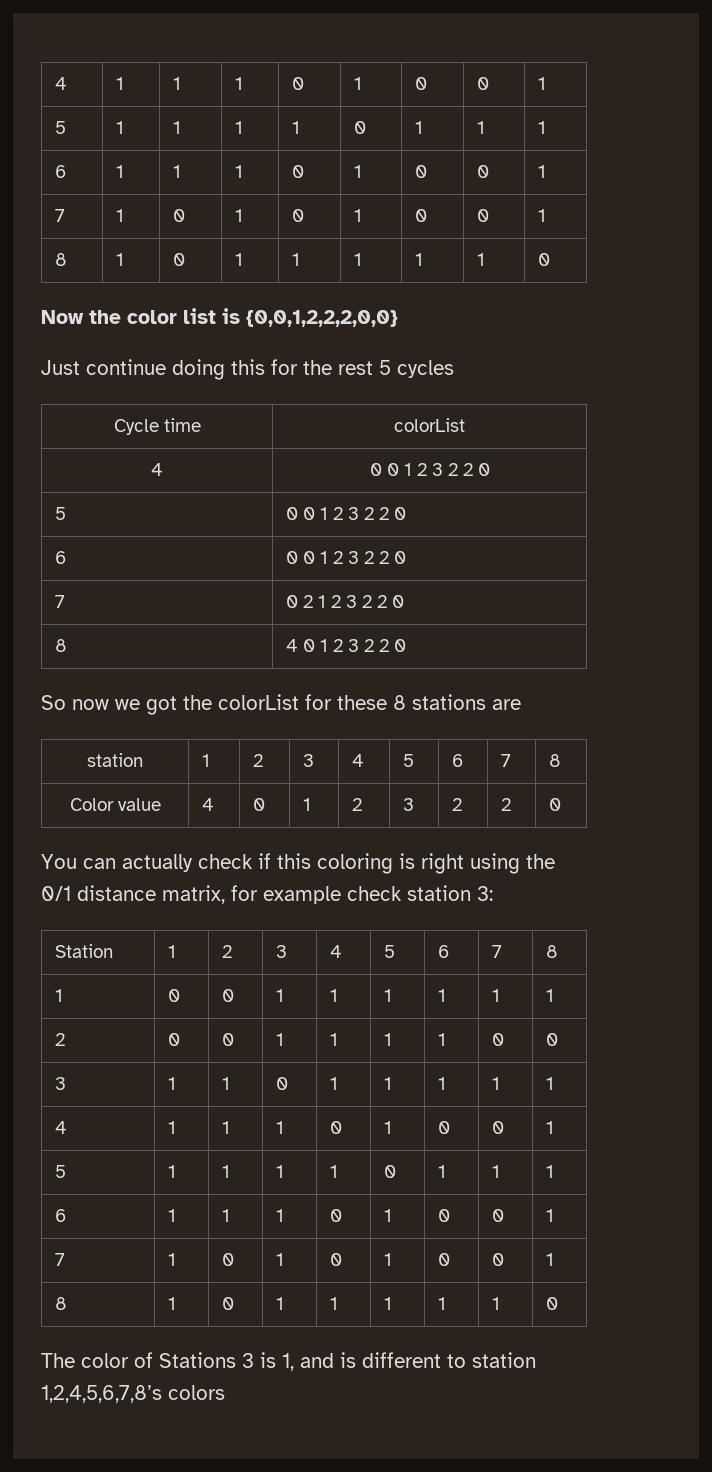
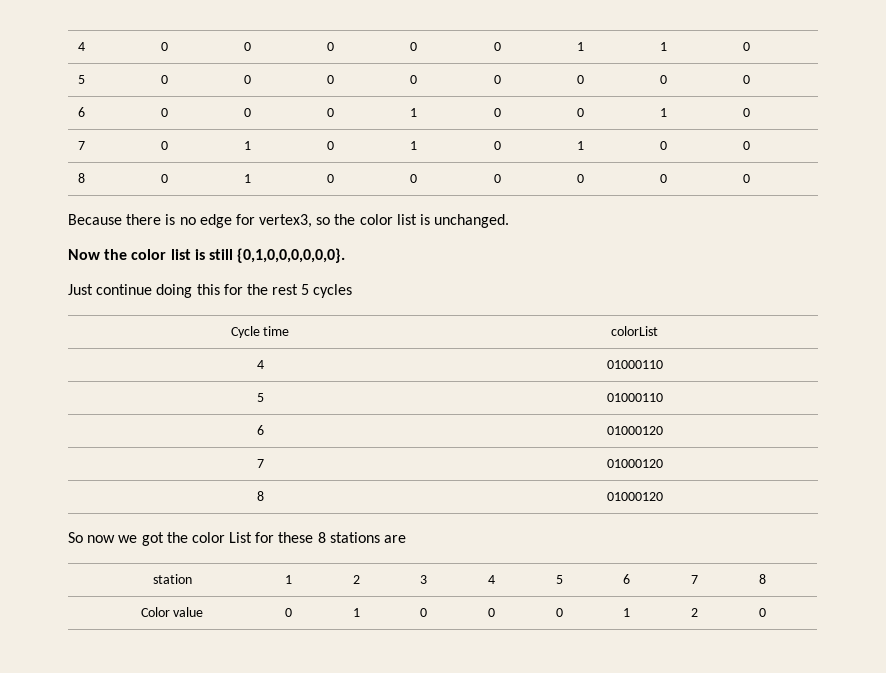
[55,77,68,90] [116,77,125,90] [173,77,182,90] [235,77,244,90] [292,77,305,90] [354,77,363,90] [415,77,428,90] [477,77,490,90] [538,77,547,90] [55,121,67,134] [116,121,125,134] [173,121,182,134] [235,121,244,134] [292,121,301,134] [354,121,367,134] [415,121,424,134] [477,121,486,134] [538,121,547,134] [55,165,67,178] [116,165,125,178] [173,165,182,178] [235,165,244,178] [292,165,305,178] [354,165,363,178] [415,165,428,178] [477,165,490,178] [538,165,547,178] [55,209,66,222] [116,209,125,222] [173,209,186,222] [235,209,244,222] [292,209,305,222] [354,209,363,222] [415,209,428,222] [477,209,490,222] [538,209,547,222] [55,253,68,266] [116,253,125,266] [173,253,186,266] [235,253,244,266] [292,253,301,266] [354,253,363,266] [415,253,424,266] [477,253,486,266] [538,253,551,266] 4 | 1 | 1 | 1 | 0 | 1 | 0 | 0 | 1 // 5 | 1 | 1 | 1 | 1 | 0 | 1 | 1 | 1 // 6 | 1 | 1 | 1 | 0 | 1 | 0 | 0 | 1 // 7 | 1 | 0 | 1 | 0 | 1 | 0 | 0 | 1 // 8 | 1 | 0 | 1 | 1 | 1 | 1 | 1 | 0 -> [77,42,85,51] [160,42,168,51] [243,42,251,51] [326,42,334,51] [409,42,417,51] [493,42,501,51] [576,42,584,51] [659,42,667,51] [742,42,750,51] [77,75,85,84] [160,75,168,84] [243,75,251,84] [326,75,334,84] [409,75,417,84] [493,75,501,84] [576,75,584,84] [659,75,667,84] [742,75,750,84] [77,107,85,117] [160,108,168,117] [243,108,251,117] [326,108,334,117] [409,108,417,117] [493,108,501,117] [576,108,584,117] [659,108,667,117] [742,108,750,117] [77,141,85,150] [160,141,168,150] [243,141,251,150] [326,141,334,150] [409,141,417,150] [493,141,501,150] [576,141,584,150] [659,141,667,150] [742,141,750,150] [77,173,85,183] [160,174,168,183] [243,174,251,183] [326,174,334,183] [409,174,417,183] [493,174,501,183] [576,174,584,183] [659,174,667,183] [742,174,750,183] [68,214,510,228] 4 | 0 | 0 | 0 | 0 | 0 | 1 | 1 | 0 // 5 | 0 | 0 | 0 | 0 | 0 | 0 | 0 | 0 // 6 | 0 | 0 | 0 | 1 | 0 | 0 | 1 | 0 // 7 | 0 | 1 | 0 | 1 | 0 | 1 | 0 | 0 // 8 | 0 | 1 | 0 | 0 | 0 | 0 | 0 | 0 // Because there is no edge for vertex3, so the color list is unchanged.
[246,310,398,327] {0,0,1,2,2,2,0,0} -> [208,248,346,263] still {0,1,0,0,0,0,0,0}.
[369,463,490,476] [55,507,67,520] [286,507,407,520] [55,551,67,564] [286,551,407,564] [55,595,66,608] [286,595,405,608] [55,639,68,652] [286,639,407,652] 0 0 1 2 3 2 2 0 // 5 | 0 0 1 2 3 2 2 0 // 6 | 0 0 1 2 3 2 2 0 // 7 | 0 2 1 2 3 2 2 0 // 8 | 4 0 1 2 3 2 2 0 -> [606,360,663,369] [256,393,264,402] [606,393,663,402] [256,425,264,435] [606,426,663,435] [256,459,264,468] [606,459,663,468] [256,491,264,501] [606,492,663,501] 01000110 // 5 | 01000110 // 6 | 01000120 // 7 | 01000120 // 8 | 01000120
[218,694,299,710] colorList -> [191,532,253,543] color List
[202,798,215,811] [253,798,266,811] [303,798,312,811] [352,798,363,811] [403,798,415,811] [452,798,463,811] [501,798,512,811] [549,798,562,811] [41,853,555,874] [41,885,493,904] [55,944,114,958] [168,945,177,958] [222,945,233,958] [276,945,288,958] [330,945,343,958] [384,945,396,958] [438,945,450,958] [492,945,503,958] [546,945,559,958] [55,989,64,1002] [168,989,181,1002] [222,989,235,1002] [276,989,285,1002] [330,989,339,1002] [384,989,393,1002] [438,989,447,1002] [492,989,501,1002] [546,989,555,1002] [55,1033,66,1046] [168,1033,181,1046] [222,1033,235,1046] [276,1033,285,1046] [330,1033,339,1046] [384,1033,393,1046] [438,1033,447,1046] [492,1033,505,1046] [546,1033,559,1046] [55,1077,67,1090] [168,1077,177,1090] [222,1077,231,1090] [276,1077,289,1090] [330,1077,339,1090] [384,1077,393,1090] [438,1077,447,1090] [492,1077,501,1090] [546,1077,555,1090] [55,1121,68,1134] [168,1121,177,1134] [222,1121,231,1134] [276,1121,285,1134] [330,1121,343,1134] [384,1121,393,1134] [438,1121,451,1134] [492,1121,505,1134] [546,1121,555,1134] [55,1165,67,1178] [168,1165,177,1178] [222,1165,231,1178] [276,1165,285,1178] [330,1165,339,1178] [384,1165,397,1178] [438,1165,447,1178] [492,1165,501,1178] [546,1165,555,1178] [55,1209,67,1222] [168,1209,177,1222] [222,1209,231,1222] [276,1209,285,1222] [330,1209,343,1222] [384,1209,393,1222] [438,1209,451,1222] [492,1209,505,1222] [546,1209,555,1222] [55,1253,66,1266] [168,1253,177,1266] [222,1253,235,1266] [276,1253,285,1266] [330,1253,343,1266] [384,1253,393,1266] [438,1253,451,1266] [492,1253,505,1266] [546,1253,555,1266] [55,1297,68,1310] [168,1297,177,1310] [222,1297,235,1310] [276,1297,285,1310] [330,1297,339,1310] [384,1297,393,1310] [438,1297,447,1310] [492,1297,501,1310] [546,1297,559,1310] [41,1352,536,1371] [41,1385,225,1403] 4 | 0 | 1 | 2 | 3 | 2 | 2 | 0 // You can actually check if this coloring is right using the 0/1 distance matrix, for example check station 3: // Station | 1 | 2 | 3 | 4 | 5 | 6 | 7 | 8 // 1 | 0 | 0 | 1 | 1 | 1 | 1 | 1 | 1 // 2 | 0 | 0 | 1 | 1 | 1 | 1 | 0 | 0 // 3 | 1 | 1 | 0 | 1 | 1 | 1 | 1 | 1 // 4 | 1 | 1 | 1 | 0 | 1 | 0 | 0 | 1 // 5 | 1 | 1 | 1 | 1 | 0 | 1 | 1 | 1 // 6 | 1 | 1 | 1 | 0 | 1 | 0 | 0 | 1 // 7 | 1 | 0 | 1 | 0 | 1 | 0 | 0 | 1 // 8 | 1 | 0 | 1 | 1 | 1 | 1 | 1 | 0 // The color of Stations 3 is 1, and is different to station 1,2,4,5,6,7,8’s colors -> [284,608,292,617] [352,608,360,617] [419,608,427,617] [487,608,495,617] [555,608,563,617] [622,608,630,617] [690,608,698,617] [758,608,766,617] 0 | 1 | 0 | 0 | 0 | 1 | 2 | 0

